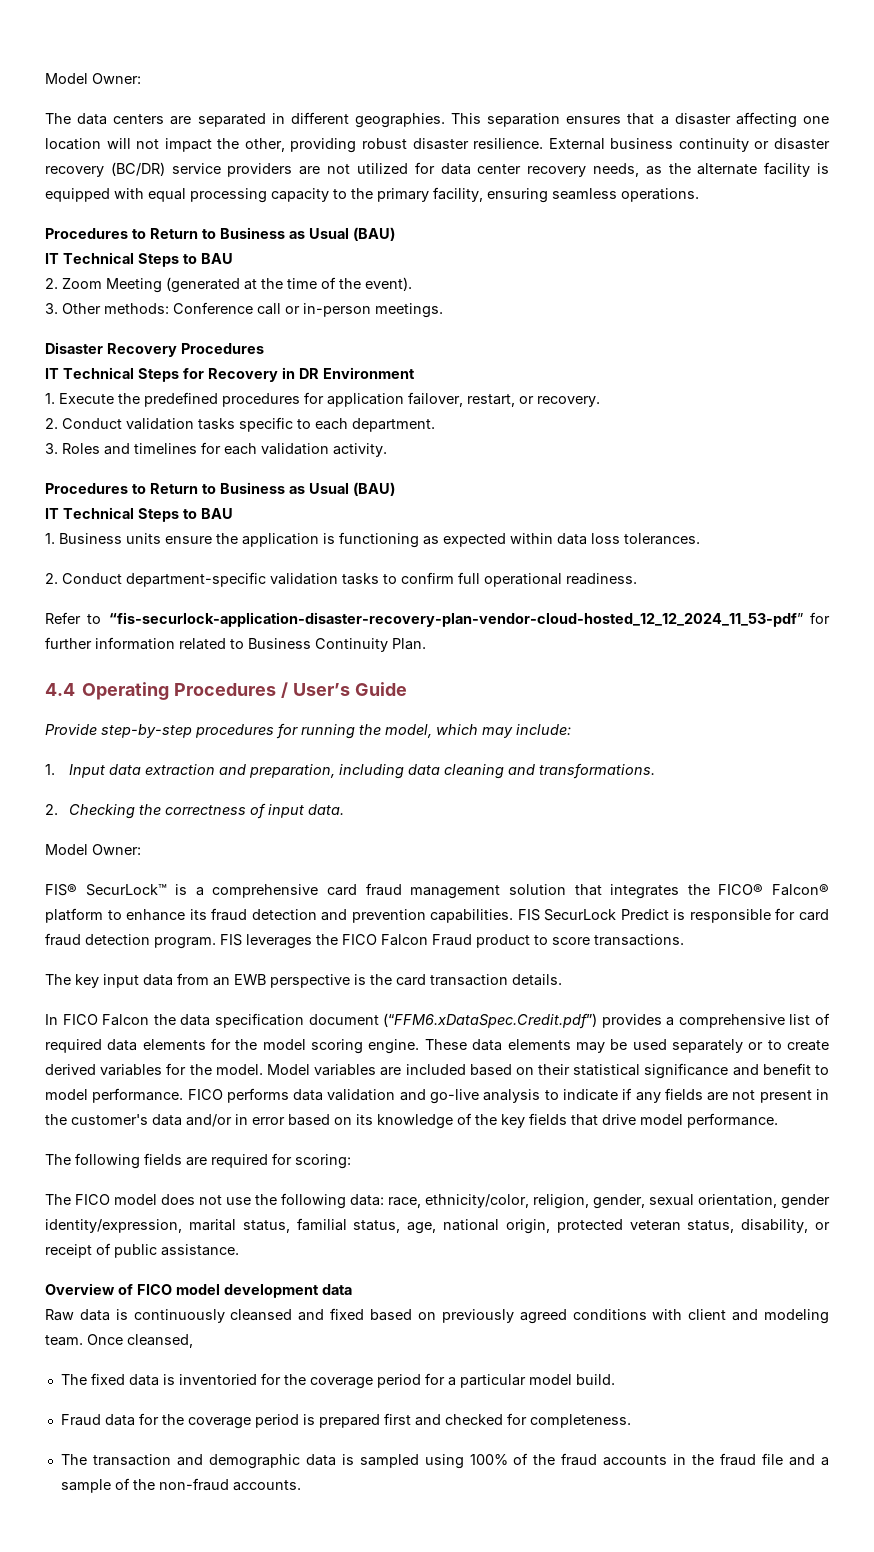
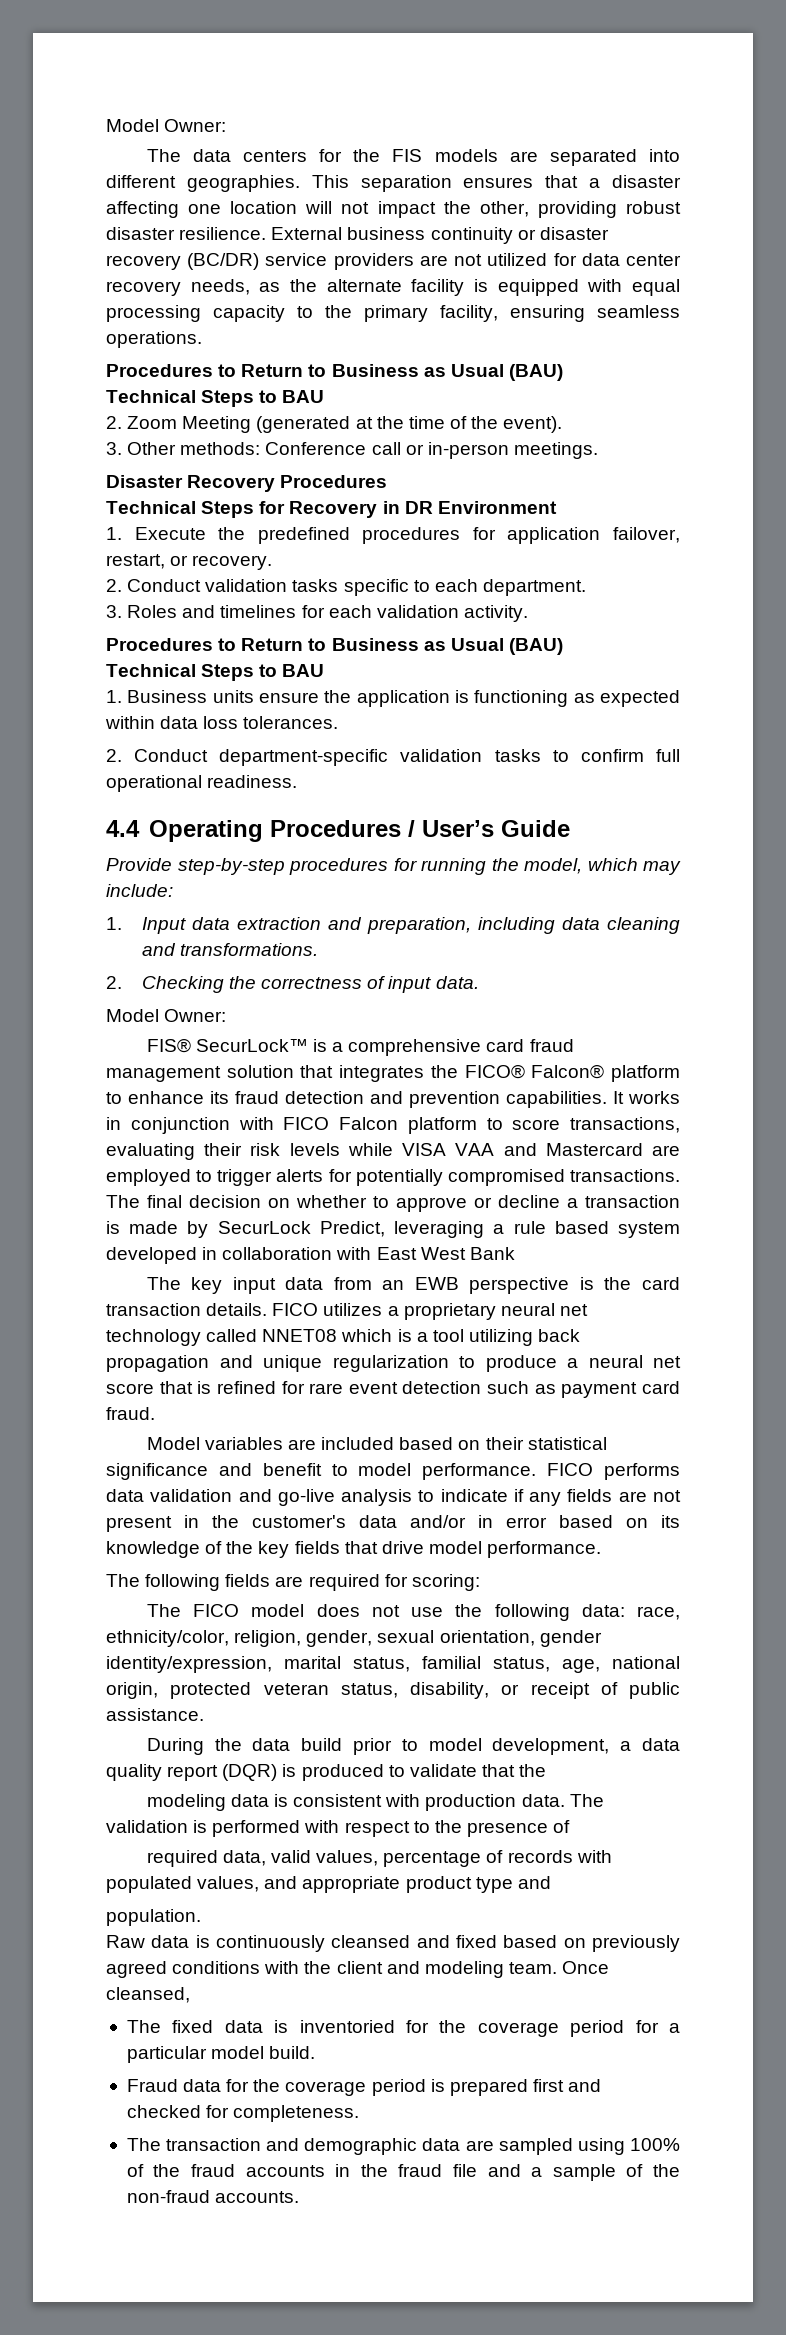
(165, 119) none -> [319,149,498,162] for the FIS models
[271,113,285,124] in -> [649,149,680,162] into
[45,253,59,264] IT -> (563, 372) none
[45,368,59,379] IT -> (388, 481) none
[45,508,59,519] IT -> (563, 646) none
[45,612,830,627] [45,637,426,652] // Refer to “fis-securlock-application-disaster-recovery-plan-vendor-cloud-hosted_12_12_2024_11_53-pdf” for further information related to Business Continuity Plan. -> (298, 781) none
[517,908,829,923] [45,933,684,949] FIS SecurLock Predict is responsible for card fraud detection program. FIS leverages the FICO Falcon Fraud product to score transactions. -> [613,1091,680,1104] [106,1117,680,1134] [106,1143,680,1160] [106,1169,680,1186] [106,1195,680,1212] [106,1221,680,1238] [106,1247,515,1264] It works in conjunction with FICO Falcon platform to score transactions, evaluating their risk levels while VISA VAA and Mastercard are employed to trigger alerts for potentially compromised transactions. The final decision on whether to approve or decline a transaction is made by SecurLock Predict, leveraging a rule based system developed in collaboration with East West Bank
[45,1013,831,1029] [45,1038,830,1054] [45,1063,263,1076] // In FICO Falcon the data specification document (“FFM6.xDataSpec.Credit.pdf”) provides a comprehensive list of required data elements for the model scoring engine. These data elements may be used separately or to create derived variables for the model. -> [272,1303,588,1320] [106,1329,581,1346] [106,1355,681,1372] [106,1381,680,1398] [106,1407,155,1420] FICO utilizes a proprietary neural net technology called NNET08 which is a tool utilizing back propagation and unique regularization to produce a neural net score that is refined for rare event detection such as payment card fraud. //
[45,1283,352,1298] Overview of FICO model development data -> [146,1738,680,1755] [106,1764,547,1781] [146,1794,604,1811] [106,1820,571,1837] [146,1850,612,1867] [106,1876,551,1893] [106,1909,201,1926] During the data build prior to model development, a data quality report (DQR) is produced to validate that the // modeling data is consistent with production data. The validation is performed with respect to the presence of // required data, valid values, percentage of records with populated values, and appropriate product type and // population.
(683, 1314) none -> [304,1961,332,1974] the
[341,1454,354,1465] is -> [465,2140,494,2151] are

